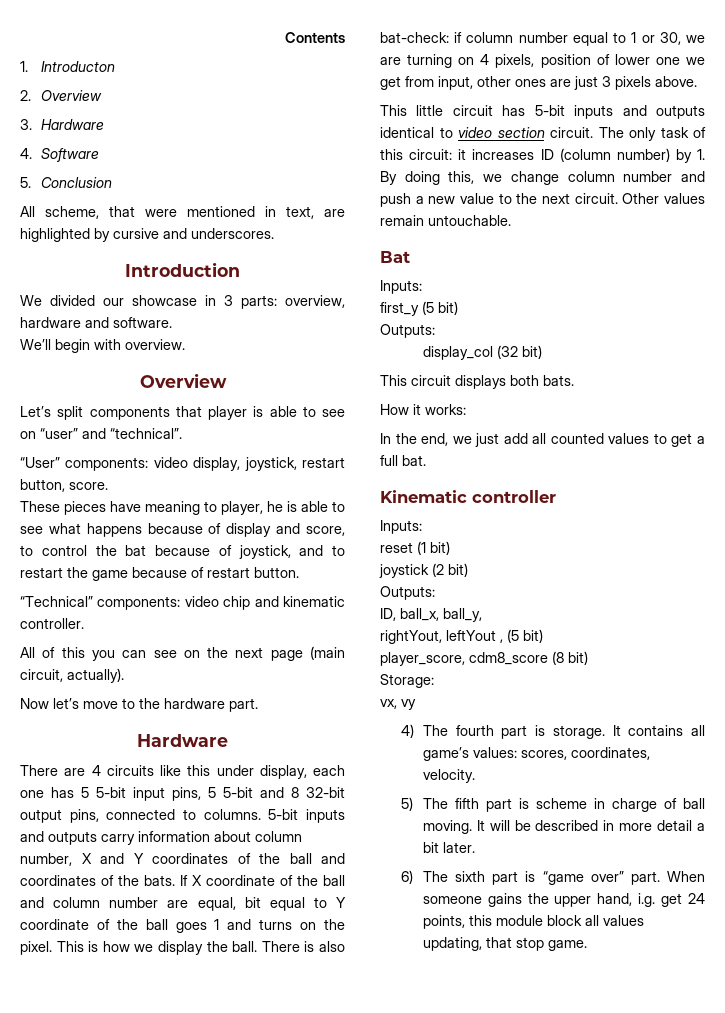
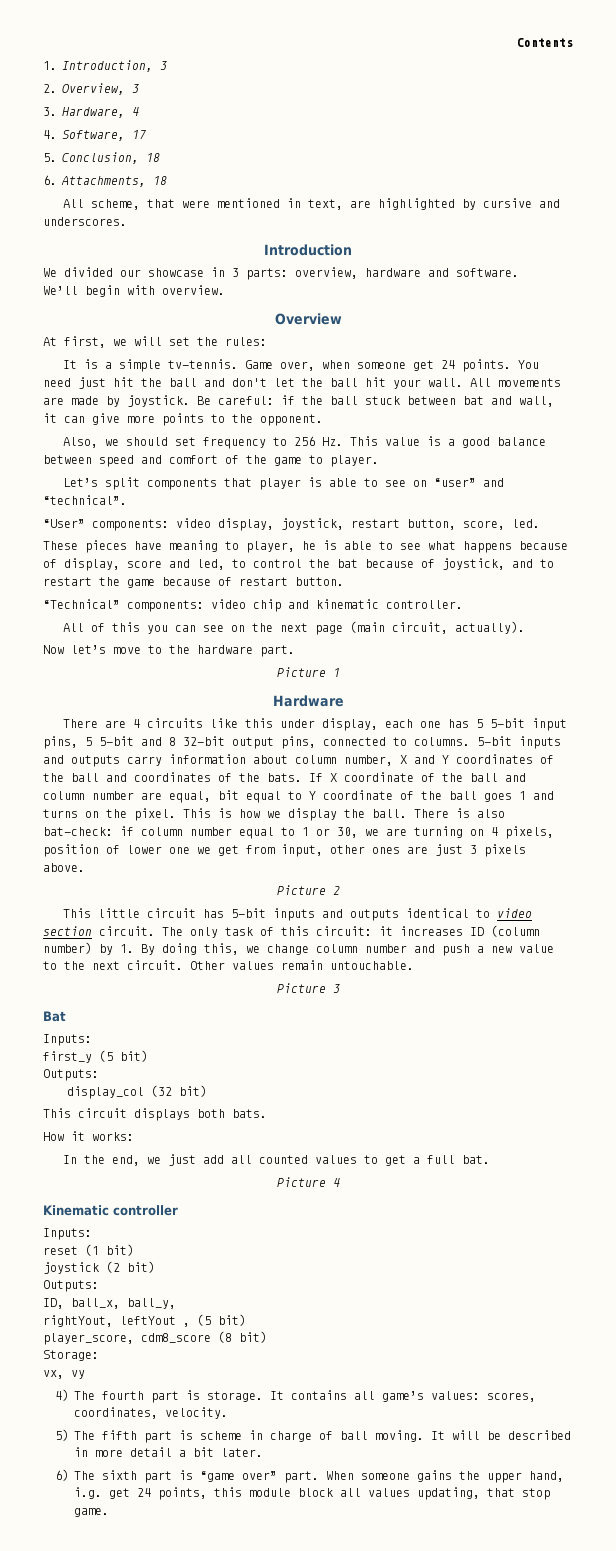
[41,61,116,72] Introducton -> [62,60,167,72] Introduction, 3
[41,90,103,101] Overview -> [62,83,139,95] Overview, 3
[41,119,105,130] Hardware -> [62,107,139,118] Hardware, 4
[41,148,100,162] Software -> [62,130,146,141] Software, 17
[41,177,113,188] Conclusion -> [62,152,160,164] [43,175,167,187] Conclusion, 18 // 6. Attachments, 18
(227, 380) none -> [43,336,267,348] [62,359,539,372] [43,377,561,389] [43,395,554,407] [43,413,323,426] [62,436,546,449] [43,455,379,467] // At first, we will set the rules: // It is a simple tv-tennis. Game over, when someone get 24 points. You need just hit the ball and don't let the ball hit your wall. All movements are made by joystick. Be careful: if the ball stuck between bat and wall, it can give more points to the opponent. // Also, we should set frequency to 256 Hz. This value is a good balance between speed and comfort of the game to player.
[69,482,108,490] score. -> [463,519,540,530] score, led.
[226,523,345,537] display and score, -> [64,558,225,571] display, score and led,
(258, 705) none -> [276,667,340,677] // Picture 1
(697, 81) none -> [276,885,340,895] // Picture 2
(511, 220) none -> [276,983,340,993] // Picture 3
(426, 460) none -> [276,1177,340,1187] // Picture 4

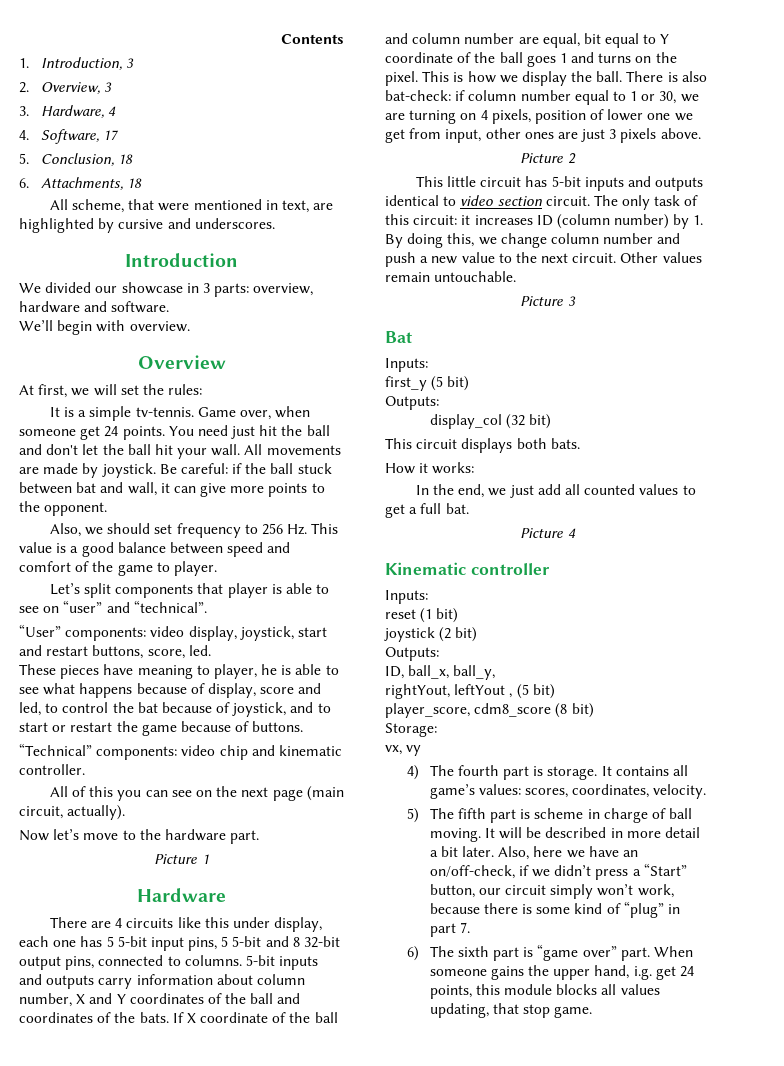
[351,519,456,530] restart button, -> [297,627,327,637] [19,645,144,659] start and restart buttons,
(554, 563) none -> [19,722,67,732] start or
[239,577,344,586] restart button. -> [252,721,304,732] buttons.
(264, 1452) none -> [498,846,638,860] [429,863,687,880] [429,884,674,899] [429,901,680,918] [429,922,470,937] Also, here we have an on/off-check, if we didn’t press a “Start” button, our circuit simply won’t work, because there is some kind of “plug” in part 7.
[298,1488,334,1497] block -> [556,984,598,995] blocks

